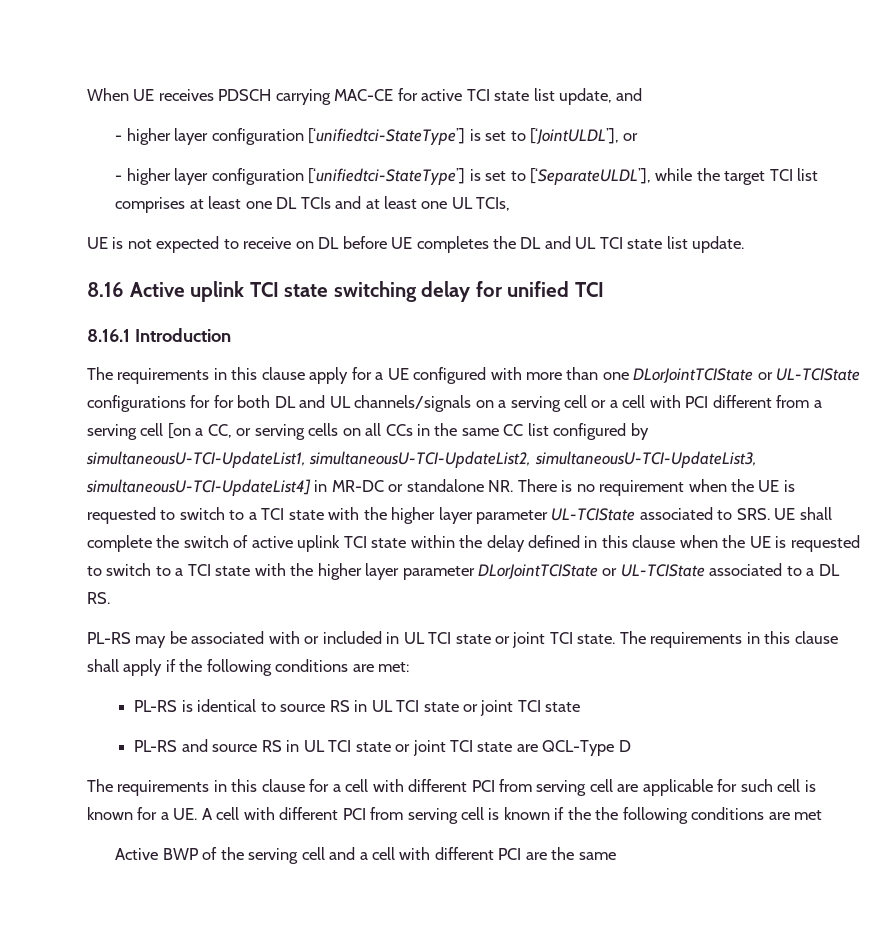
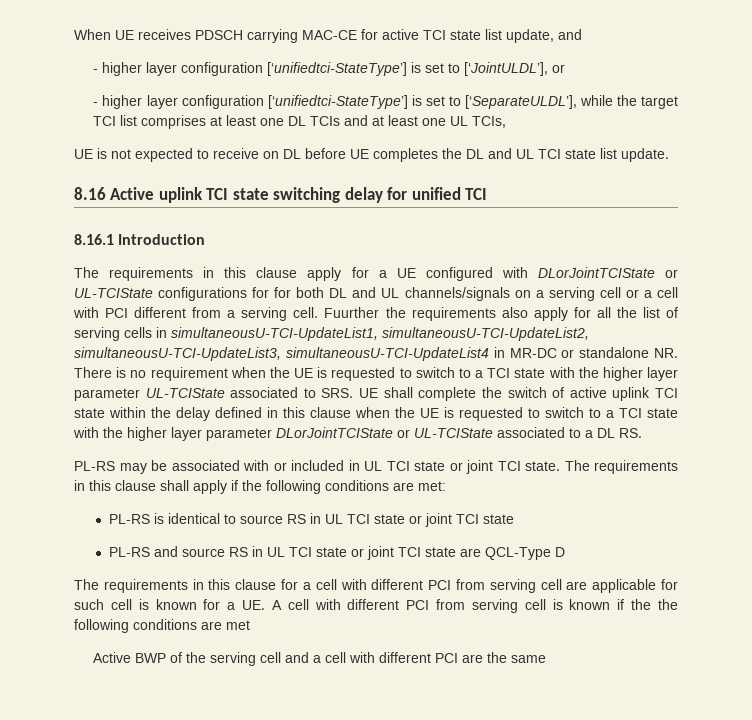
[526,367,629,380] more than one -> (528, 272) none
[140,423,649,440] cell [on a CC, or serving cells on all CCs in the same CC list configured by -> [293,307,678,321] [74,327,167,341] cell. Fuurther the requirements also apply for all the list of serving cells in
[86,479,311,496] simultaneousU-TCI-UpdateList4] -> [285,347,489,361] simultaneousU-TCI-UpdateList4

